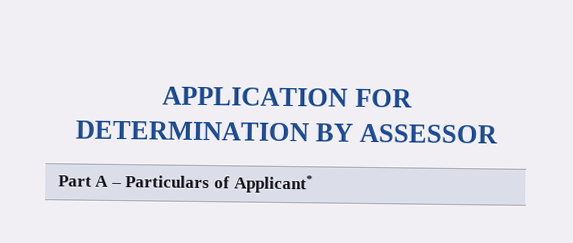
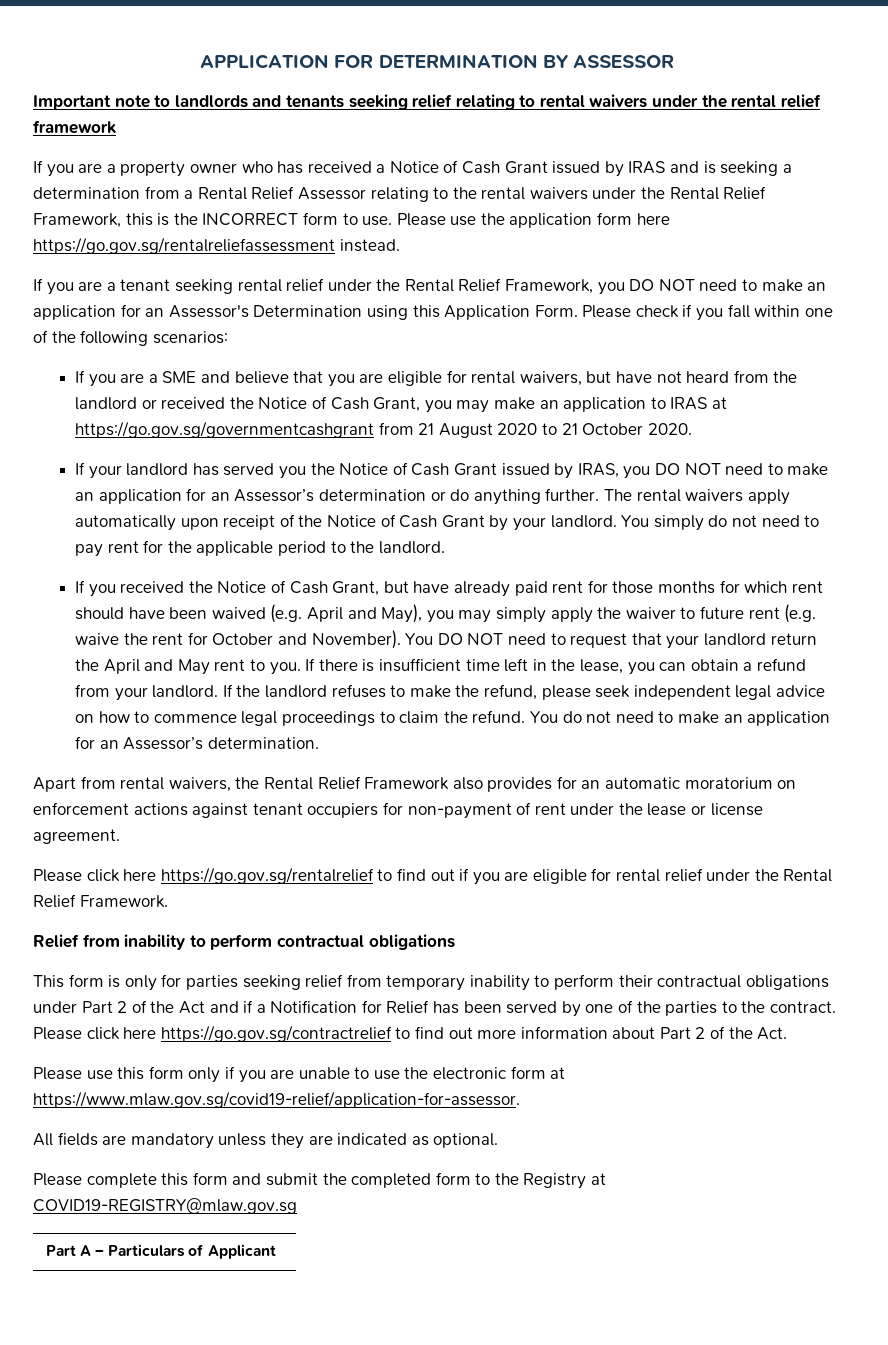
(499, 133) none -> [33,94,821,110] [33,120,116,134] [33,160,792,177] [33,186,767,202] [33,212,670,228] [33,237,400,254] [33,278,827,295] [33,304,833,321] [33,330,228,346] [75,370,798,387] [75,396,727,413] [75,421,692,438] [75,462,829,479] [75,488,790,505] [75,514,820,531] [75,540,445,557] [75,580,823,597] [75,604,817,623] [75,630,817,649] [75,658,806,675] [75,684,825,701] [75,710,831,726] [75,736,319,750] [33,776,797,792] [33,802,763,819] [33,829,120,844] [33,867,833,885] [33,894,168,908] [33,934,455,950] [33,974,829,991] [33,1000,836,1017] [33,1025,788,1042] [33,1066,566,1083] [33,1091,520,1108] [33,1132,499,1149] [33,1172,607,1189] [33,1198,297,1214] // Important note to landlords and tenants seeking relief relating to rental waivers under the rental relief framework // If you are a property owner who has received a Notice of Cash Grant issued by IRAS and is seeking a determination from a Rental Relief Assessor relating to the rental waivers under the Rental Relief Framework, this is the INCORRECT form to use. Please use the application form here https://go.gov.sg/rentalreliefassessment instead. // If you are a tenant seeking rental relief under the Rental Relief Framework, you DO NOT need to make an application for an Assessor's Determination using this Application Form. Please check if you fall within one of the following scenarios: // If you are a SME and believe that you are eligible for rental waivers, but have not heard from the landlord or received the Notice of Cash Grant, you may make an application to IRAS at https://go.gov.sg/governmentcashgrant from 21 August 2020 to 21 October 2020. // If your landlord has served you the Notice of Cash Grant issued by IRAS, you DO NOT need to make an application for an Assessor’s determination or do anything further. The rental waivers apply automatically upon receipt of the Notice of Cash Grant by your landlord. You simply do not need to pay rent for the applicable period to the landlord. // If you received the Notice of Cash Grant, but have already paid rent for those months for which rent should have been waived (e.g. April and May), you may simply apply the waiver to future rent (e.g. waive the rent for October and November). You DO NOT need to request that your landlord return the April and May rent to you. If there is insufficient time left in the lease, you can obtain a refund from your landlord. If the landlord refuses to make the refund, please seek independent legal advice on how to commence legal proceedings to claim the refund. You do not need to make an application for an Assessor’s determination. // Apart from rental waivers, the Rental Relief Framework also provides for an automatic moratorium on enforcement actions against tenant occupiers for non-payment of rent under the lease or license agreement. // Please click here https://go.gov.sg/rentalrelief to find out if you are eligible for rental relief under the Rental Relief Framework. // Relief from inability to perform contractual obligations // This form is only for parties seeking relief from temporary inability to perform their contractual obligations under Part 2 of the Act and if a Notification for Relief has been served by one of the parties to the contract. Please click here https://go.gov.sg/contractrelief to find out more information about Part 2 of the Act. // Please use this form only if you are unable to use the electronic form at https://www.mlaw.gov.sg/covid19-relief/application-for-assessor. // All fields are mandatory unless they are indicated as optional. // Please complete this form and submit the completed form to the Registry at COVID19-REGISTRY@mlaw.gov.sg
[233,174,313,194] Applicant* -> [207,1244,276,1259] Applicant

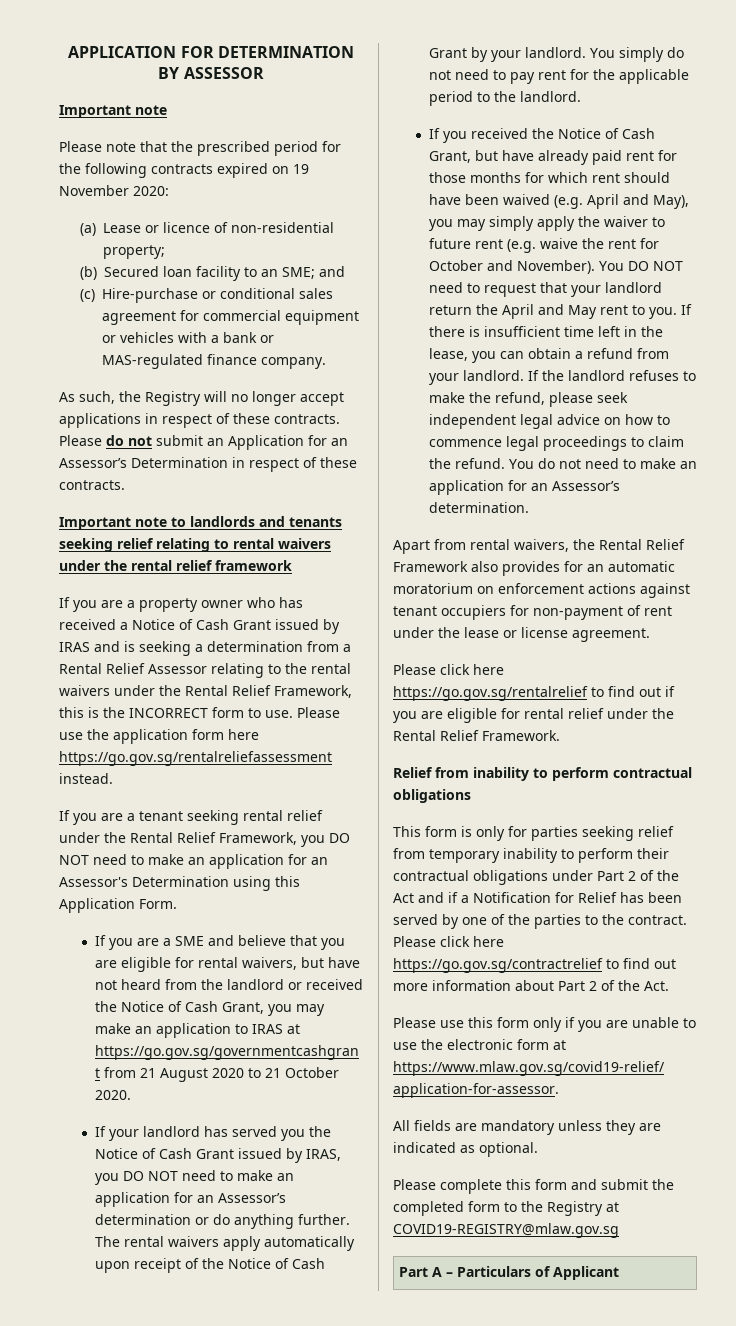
(150, 101) none -> [59,141,341,156] [59,163,309,178] [59,185,169,196] [79,222,334,236] [102,245,165,259] [79,266,345,281] [79,288,333,303] [101,310,359,325] [101,332,274,343] [101,354,326,369] [59,391,344,406] [59,413,340,428] [59,435,348,450] [59,457,357,472] [59,480,125,490] [59,517,167,530] // Please note that the prescribed period for the following contracts expired on 19 November 2020: // (a) Lease or licence of non-residential property; // (b) Secured loan facility to an SME; and // (c) Hire-purchase or conditional sales agreement for commercial equipment or vehicles with a bank or MAS-regulated finance company. // As such, the Registry will no longer accept applications in respect of these contracts. Please do not submit an Application for an Assessor’s Determination in respect of these contracts. // Important note
[582,304,833,321] [33,330,228,346] Please check if you fall within one of the following scenarios: -> (177, 904) none

